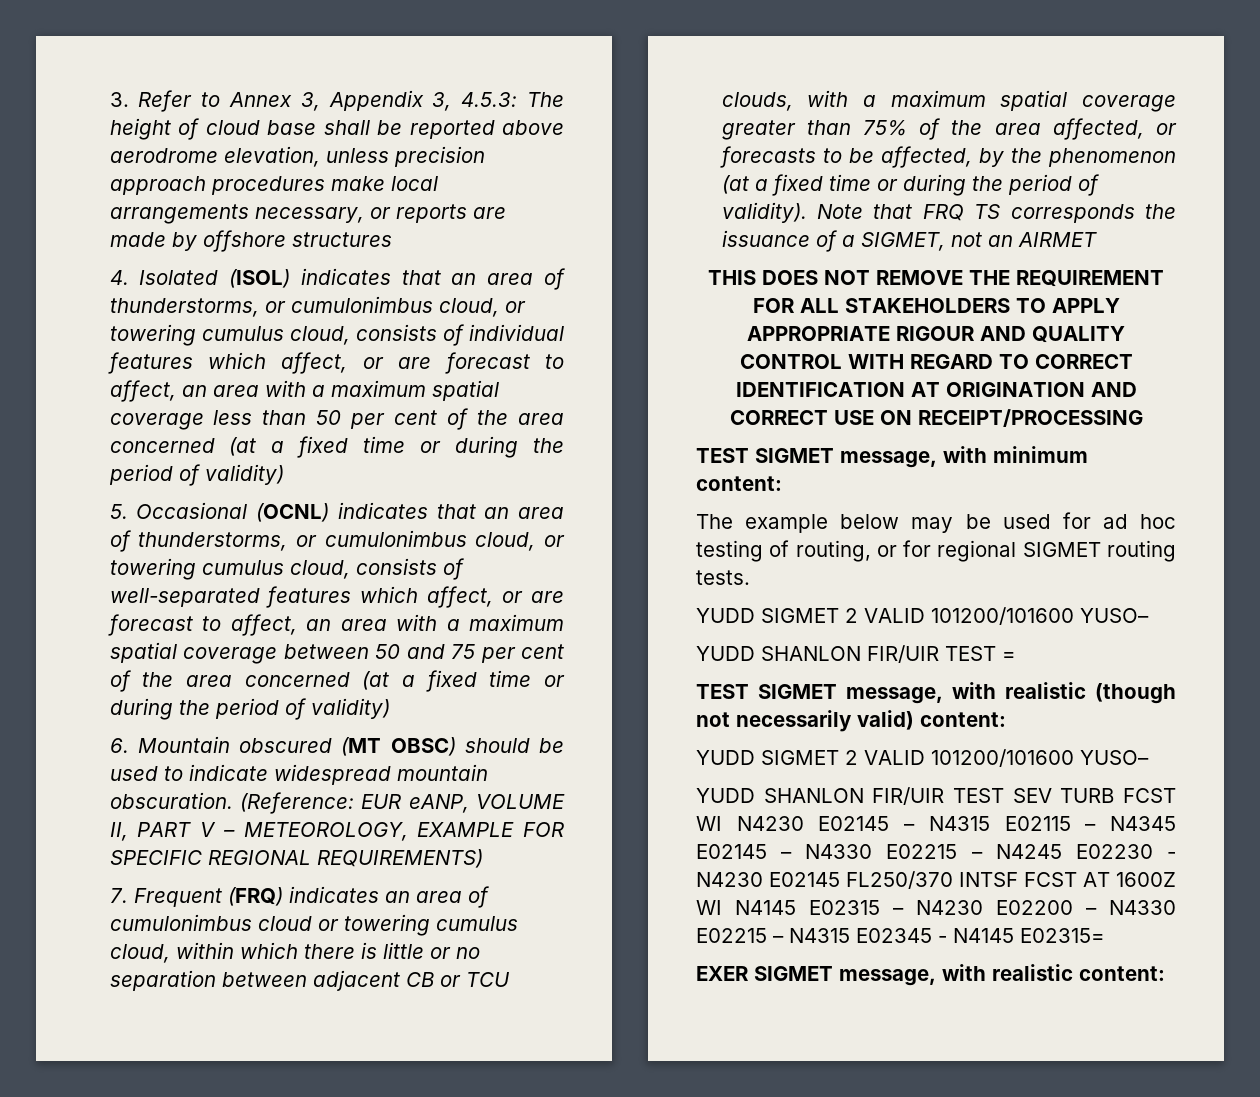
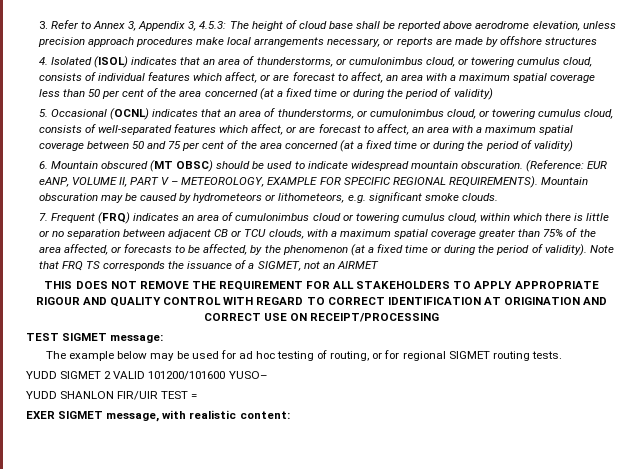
[316,849,483,868] REQUIREMENTS) -> [448,176,588,188] [38,192,498,203] REQUIREMENTS). Mountain obscuration may be caused by hydrometeors or lithometeors, e.g. significant smoke clouds.
[840,446,1088,468] [696,476,782,491] message, with minimum content: -> [110,335,164,343] message:
[696,682,1176,704] [696,710,1006,732] [696,749,1149,767] [696,787,1176,805] [696,816,1176,831] [696,844,1176,859] [696,871,1176,889] [696,900,1176,915] [696,928,1105,943] // TEST SIGMET message, with realistic (though not necessarily valid) content: // YUDD SIGMET 2 VALID 101200/101600 YUSO– // YUDD SHANLON FIR/UIR TEST SEV TURB FCST WI N4230 E02145 – N4315 E02115 – N4345 E02145 – N4330 E02215 – N4245 E02230 - N4230 E02145 FL250/370 INTSF FCST AT 1600Z WI N4145 E02315 – N4230 E02200 – N4330 E02215 – N4315 E02345 - N4145 E02315= -> (198, 396) none

